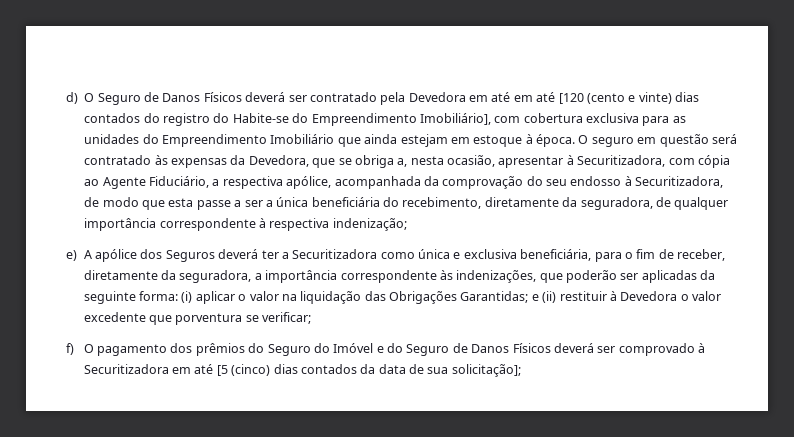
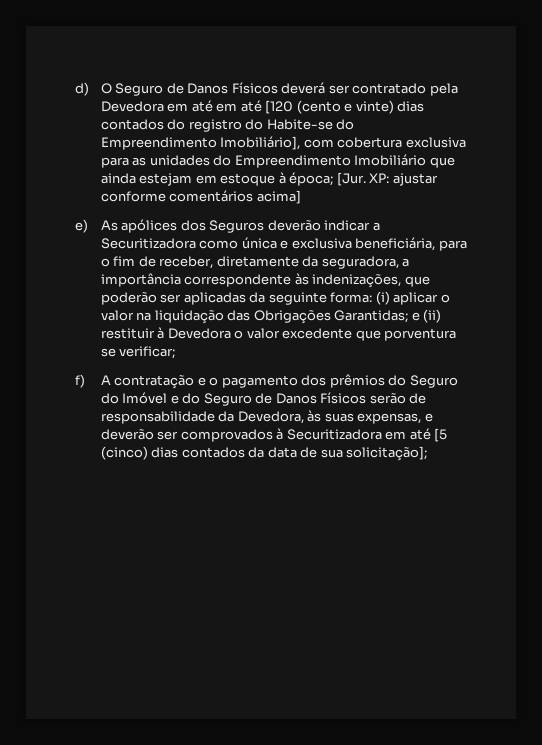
[536,134,737,147] [84,155,730,168] [84,176,724,189] [84,197,729,210] [84,218,407,231] [66,249,279,262] época. O seguro em questão será contratado às expensas da Devedora, que se obriga a, nesta ocasião, apresentar à Securitizadora, com cópia ao Agente Fiduciário, a respectiva apólice, acompanhada da comprovação do seu endosso à Securitizadora, de modo que esta passe a ser a única beneficiária do recebimento, diretamente da seguradora, de qualquer importância correspondente à respectiva indenização; // e) A apólice dos Seguros deverá ter -> [289,172,438,186] [100,190,301,204] [75,219,371,233] época; [Jur. XP: ajustar conforme comentários acima] // e) As apólices dos Seguros deverão indicar
[83,344,94,353] O -> [100,375,219,389] A contratação e o
[553,343,695,356] deverá ser comprovado -> [369,393,427,404] [100,410,433,424] [100,429,273,442] serão de responsabilidade da Devedora, às suas expensas, e deverão ser comprovados

